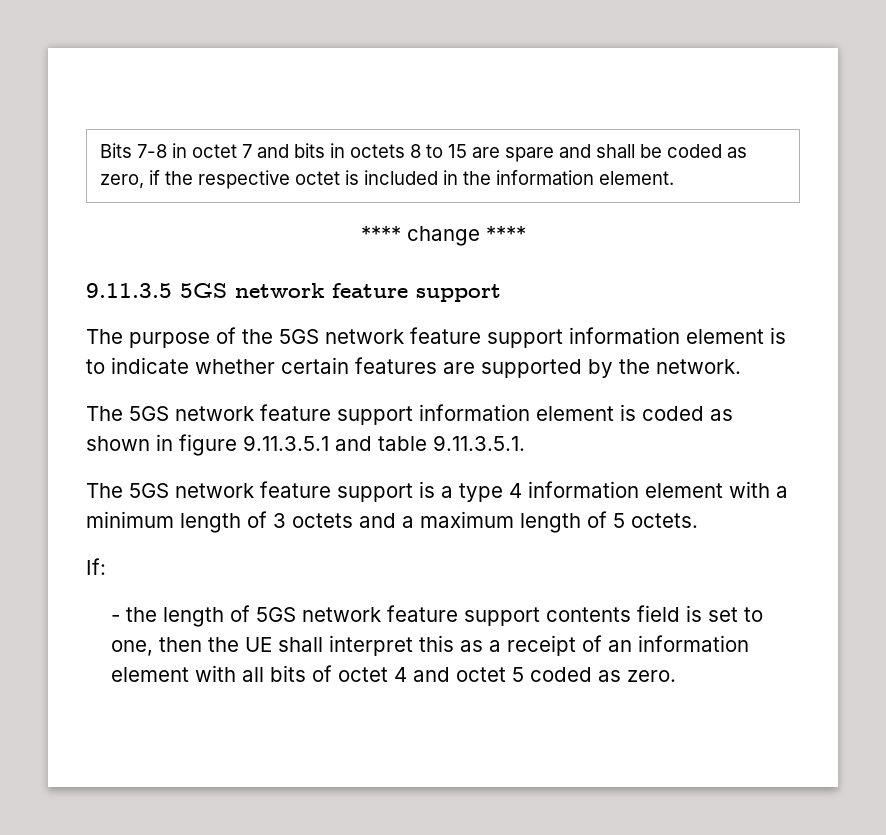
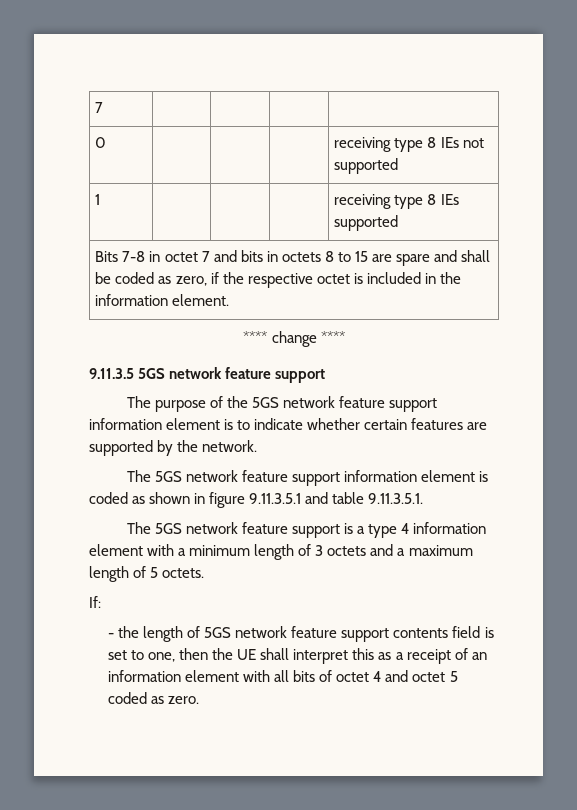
(100, 150) none -> [95,102,104,113] [95,137,107,148] [334,137,484,152] [334,158,399,174] [95,194,101,205] [334,194,459,209] [334,215,399,231] 7 | | | | // 0 | | | | receiving type 8 IEs not supported // 1 | | | | receiving type 8 IEs supported //

